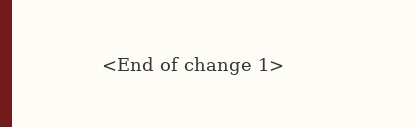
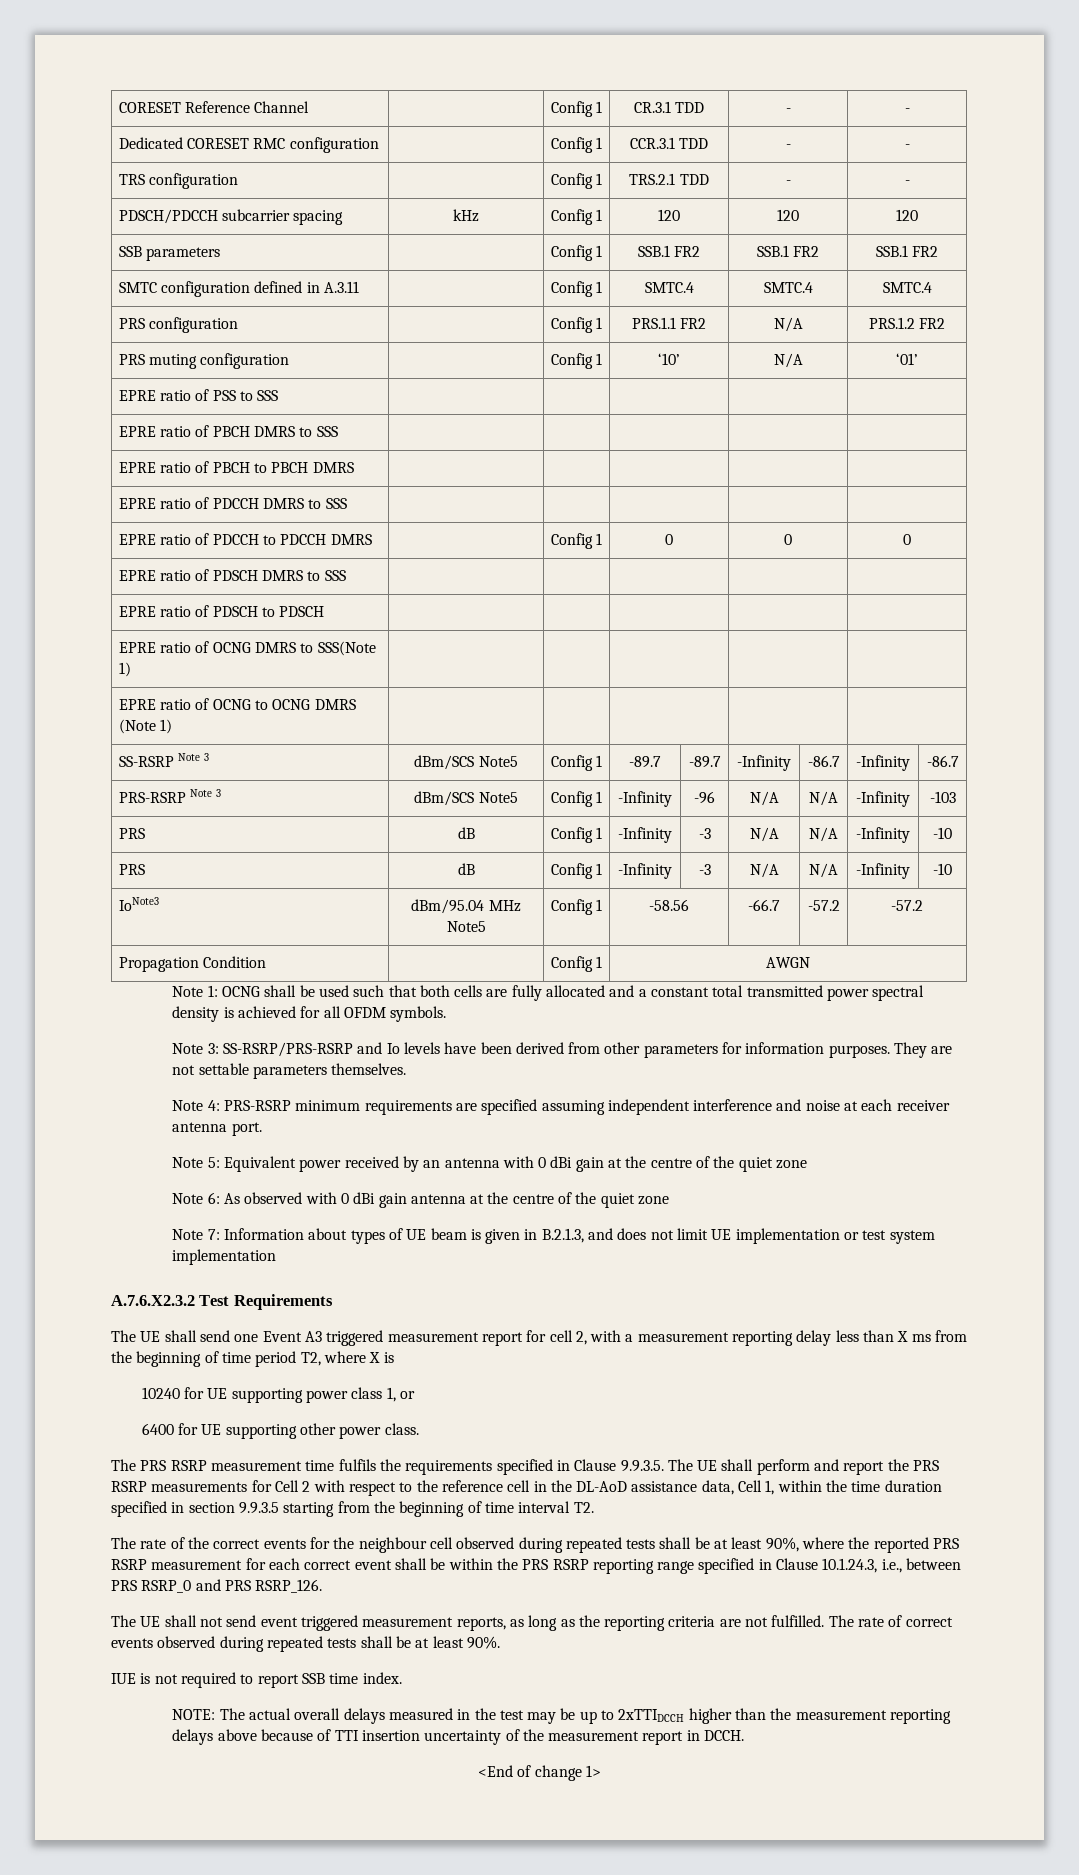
(102, 64) none -> [118,101,310,113] [550,101,603,117] [633,101,705,113] [785,108,791,113] [904,108,910,113] [118,137,379,153] [550,137,603,153] [629,137,709,149] [785,144,791,149] [904,144,910,149] [118,173,239,189] [550,173,603,189] [629,173,709,185] [785,180,791,185] [904,180,910,185] [118,209,344,225] [452,209,479,222] [550,209,603,225] [658,209,680,221] [777,209,799,221] [896,209,918,221] [118,246,221,261] [550,245,603,261] [637,245,701,257] [756,245,820,257] [875,245,939,257] [118,281,360,297] [550,281,603,297] [644,282,694,293] [763,282,813,293] [882,282,932,293] [118,317,239,333] [550,317,603,333] [631,317,707,329] [773,317,803,332] [868,317,946,329] [118,353,290,369] [550,353,603,369] [658,353,680,365] [773,353,803,368] [896,353,918,365] [118,389,279,401] [118,425,338,437] [118,461,354,473] [118,497,347,509] [118,533,372,545] [550,533,603,549] [665,534,673,545] [784,534,792,545] [903,534,911,545] [118,569,346,581] [118,605,325,617] [118,641,376,656] [118,662,131,677] [118,698,356,710] [118,719,173,734] [118,753,210,767] [414,755,518,770] [550,755,603,771] [629,756,661,768] [688,756,721,768] [737,755,791,771] [807,755,840,767] [856,755,910,771] [926,755,959,767] [118,789,222,803] [414,791,518,806] [550,791,603,807] [618,791,672,807] [694,791,715,804] [749,791,779,806] [809,791,838,806] [856,791,910,807] [929,791,956,803] [118,828,145,839] [457,827,475,839] [550,827,603,843] [618,827,672,843] [698,828,711,839] [749,827,779,842] [809,827,838,842] [856,827,910,843] [933,827,952,839] [118,864,145,875] [457,863,475,875] [550,863,603,879] [618,863,672,879] [698,864,711,875] [749,863,779,878] [809,863,838,878] [856,863,910,879] [933,863,952,875] [118,897,159,911] [411,899,521,914] [446,921,486,932] [550,899,603,915] [649,899,689,911] [748,899,780,911] [807,900,840,911] [891,900,923,911] [118,956,267,972] [550,956,603,972] [766,957,810,968] [172,985,925,1001] [172,1006,447,1022] [172,1042,953,1058] [172,1063,407,1079] [172,1099,950,1115] [172,1122,262,1136] [172,1156,808,1172] [172,1192,670,1208] [172,1228,935,1244] [172,1249,277,1265] [111,1294,333,1310] [111,1330,968,1346] [111,1351,394,1367] [141,1387,415,1403] [141,1423,419,1439] [111,1459,940,1475] [111,1480,942,1496] [111,1501,594,1517] [111,1537,960,1553] [111,1558,962,1574] [111,1579,323,1593] [111,1615,953,1631] [111,1636,500,1652] [111,1672,402,1688] [172,1708,952,1724] [172,1729,745,1745] CORESET Reference Channel | | Config 1 | CR.3.1 TDD | - | - // Dedicated CORESET RMC configuration | | Config 1 | CCR.3.1 TDD | - | - // TRS configuration | | Config 1 | TRS.2.1 TDD | - | - // PDSCH/PDCCH subcarrier spacing | kHz | Config 1 | 120 | 120 | 120 // SSB parameters | | Config 1 | SSB.1 FR2 | SSB.1 FR2 | SSB.1 FR2 // SMTC configuration defined in A.3.11 | | Config 1 | SMTC.4 | SMTC.4 | SMTC.4 // PRS configuration | | Config 1 | PRS.1.1 FR2 | N/A | PRS.1.2 FR2 // PRS muting configuration | | Config 1 | ‘10’ | N/A | ‘01’ // EPRE ratio of PSS to SSS | | | | | // EPRE ratio of PBCH DMRS to SSS | | | | | // EPRE ratio of PBCH to PBCH DMRS | | | | | // EPRE ratio of PDCCH DMRS to SSS | | | | | // EPRE ratio of PDCCH to PDCCH DMRS | | Config 1 | 0 | 0 | 0 // EPRE ratio of PDSCH DMRS to SSS | | | | | // EPRE ratio of PDSCH to PDSCH | | | | | // EPRE ratio of OCNG DMRS to SSS(Note 1) | | | | | // EPRE ratio of OCNG to OCNG DMRS (Note 1) | | | | | // SS-RSRP Note 3 | dBm/SCS Note5 | Config 1 | -89.7 | -89.7 | -Infinity | -86.7 | -Infinity | -86.7 // PRS-RSRP Note 3 | dBm/SCS Note5 | Config 1 | -Infinity | -96 | N/A | N/A | -Infinity | -103 // PRS | dB | Config 1 | -Infinity | -3 | N/A | N/A | -Infinity | -10 // PRS | dB | Config 1 | -Infinity | -3 | N/A | N/A | -Infinity | -10 // IoNote3 | dBm/95.04 MHz Note5 | Config 1 | -58.56 | -66.7 | -57.2 | -57.2 // Propagation Condition | | Config 1 | AWGN // Note 1: OCNG shall be used such that both cells are fully allocated and a constant total transmitted power spectral density is achieved for all OFDM symbols. // Note 3: SS-RSRP/PRS-RSRP and Io levels have been derived from other parameters for information purposes. They are not settable parameters themselves. // Note 4: PRS-RSRP minimum requirements are specified assuming independent interference and noise at each receiver antenna port. // Note 5: Equivalent power received by an antenna with 0 dBi gain at the centre of the quiet zone // Note 6: As observed with 0 dBi gain antenna at the centre of the quiet zone // Note 7: Information about types of UE beam is given in B.2.1.3, and does not limit UE implementation or test system implementation // A.7.6.X2.3.2 Test Requirements // The UE shall send one Event A3 triggered measurement report for cell 2, with a measurement reporting delay less than X ms from the beginning of time period T2, where X is // 10240 for UE supporting power class 1, or // 6400 for UE supporting other power class. // The PRS RSRP measurement time fulfils the requirements specified in Clause 9.9.3.5. The UE shall perform and report the PRS RSRP measurements for Cell 2 with respect to the reference cell in the DL-AoD assistance data, Cell 1, within the time duration specified in section 9.9.3.5 starting from the beginning of time interval T2. // The rate of the correct events for the neighbour cell observed during repeated tests shall be at least 90%, where the reported PRS RSRP measurement for each correct event shall be within the PRS RSRP reporting range specified in Clause 10.1.24.3, i.e., between PRS RSRP_0 and PRS RSRP_126. // The UE shall not send event triggered measurement reports, as long as the reporting criteria are not fulfilled. The rate of correct events observed during repeated tests shall be at least 90%. // IUE is not required to report SSB time index. // NOTE: The actual overall delays measured in the test may be up to 2xTTIDCCH higher than the measurement reporting delays above because of TTI insertion uncertainty of the measurement report in DCCH. //

